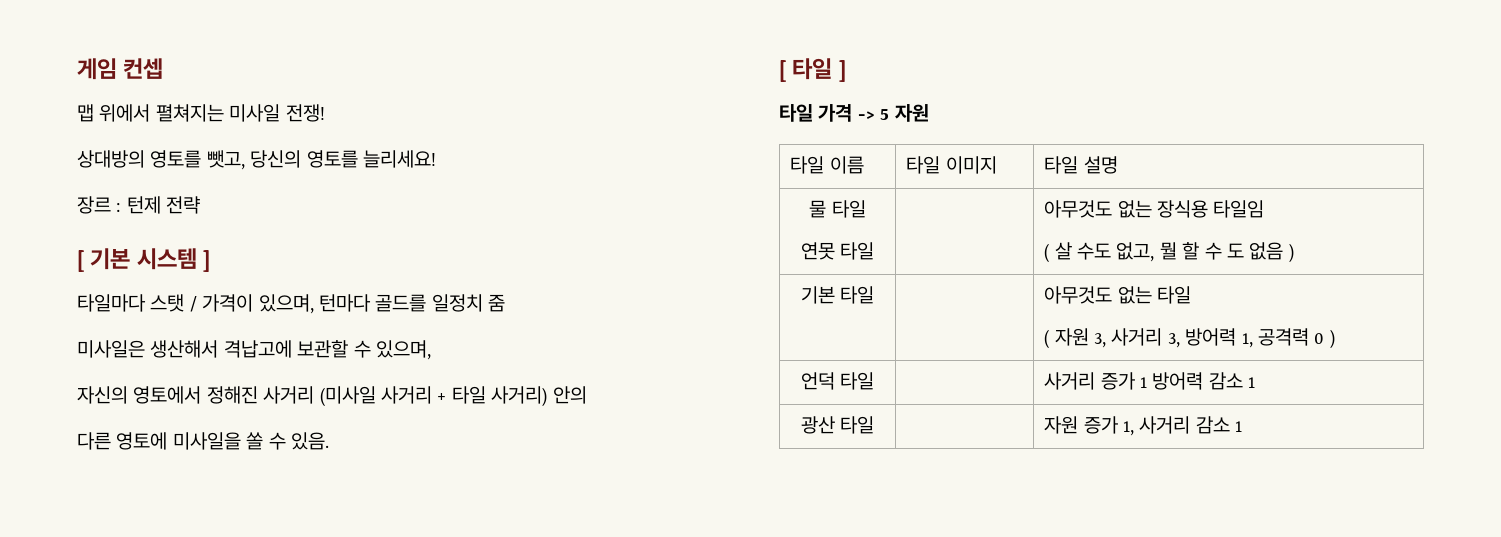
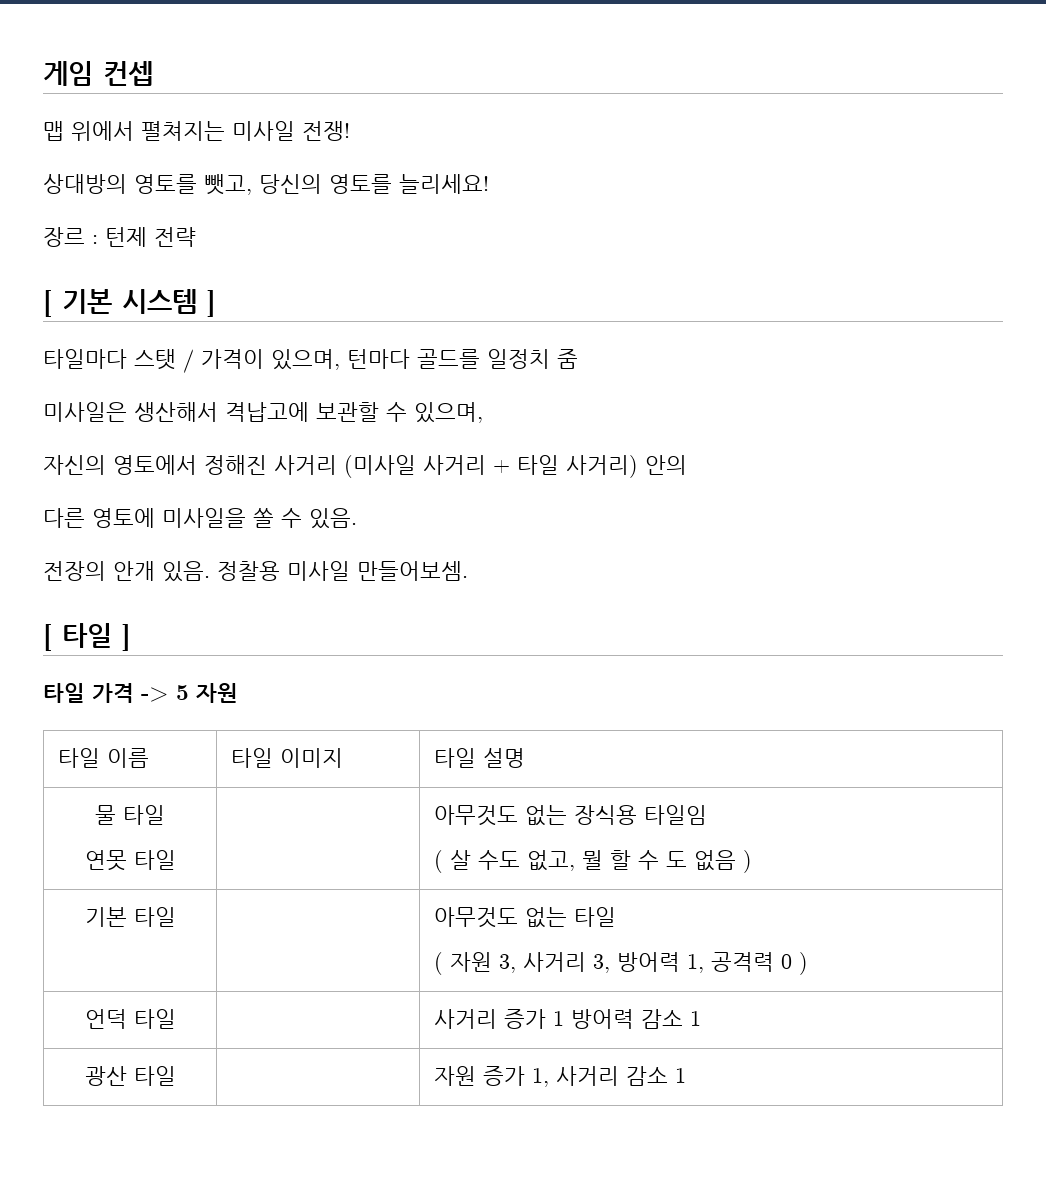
(329, 441) none -> [43,561,468,582] // 전장의 안개 있음. 정찰용 미사일 만들어보셈.

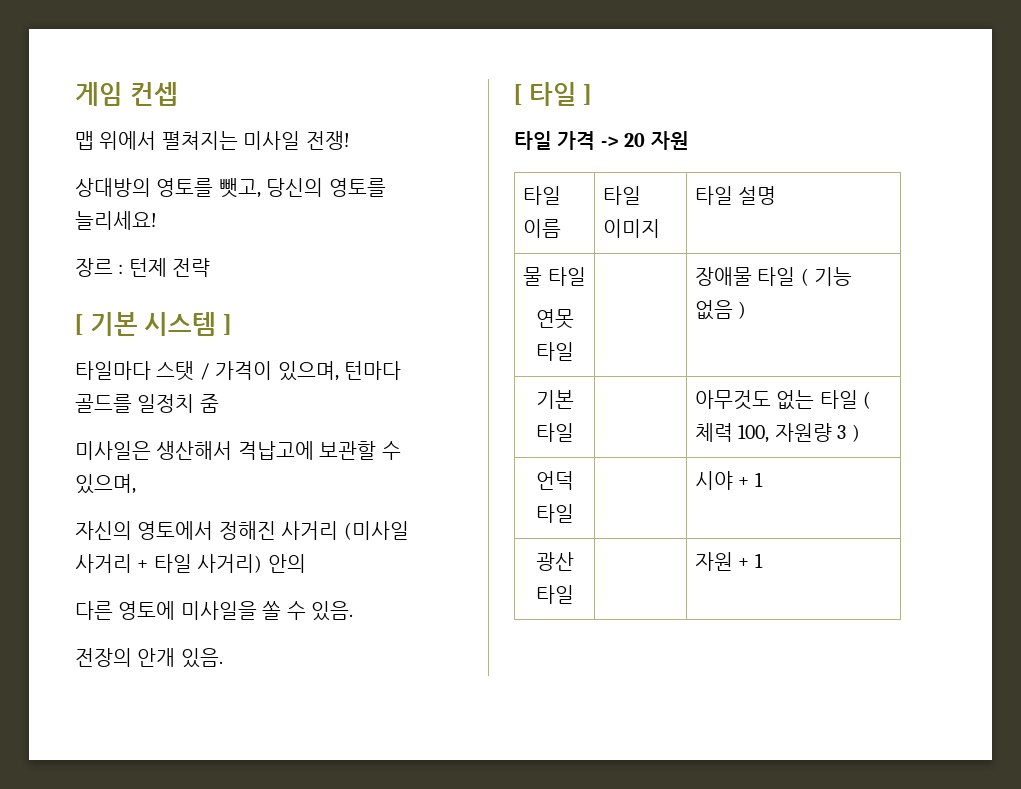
[217,561,468,581] 정찰용 미사일 만들어보셈. -> (223, 658) none
[176,685,189,700] 5 -> [624,133,646,147] 20
[433,805,707,826] [433,850,687,873] 아무것도 없는 장식용 타일임 // ( 살 수도 없고, 뭘 할 수 도 -> [694,267,853,286] 장애물 타일 ( 기능
[433,952,808,975] [84,1009,176,1029] [433,1009,683,1029] // ( 자원 3, 사거리 3, 방어력 1, 공격력 0 ) // 언덕 타일 | | 사거리 증가 1 방어력 감소 -> [863,391,872,409] [694,423,860,443] [535,471,574,490] [535,504,574,523] [694,471,750,490] ( 체력 100, 자원량 3 ) // 언덕 타일 | | 시야 +
[482,1066,668,1087] 증가 1, 사거리 감소 -> [738,558,750,568] +

